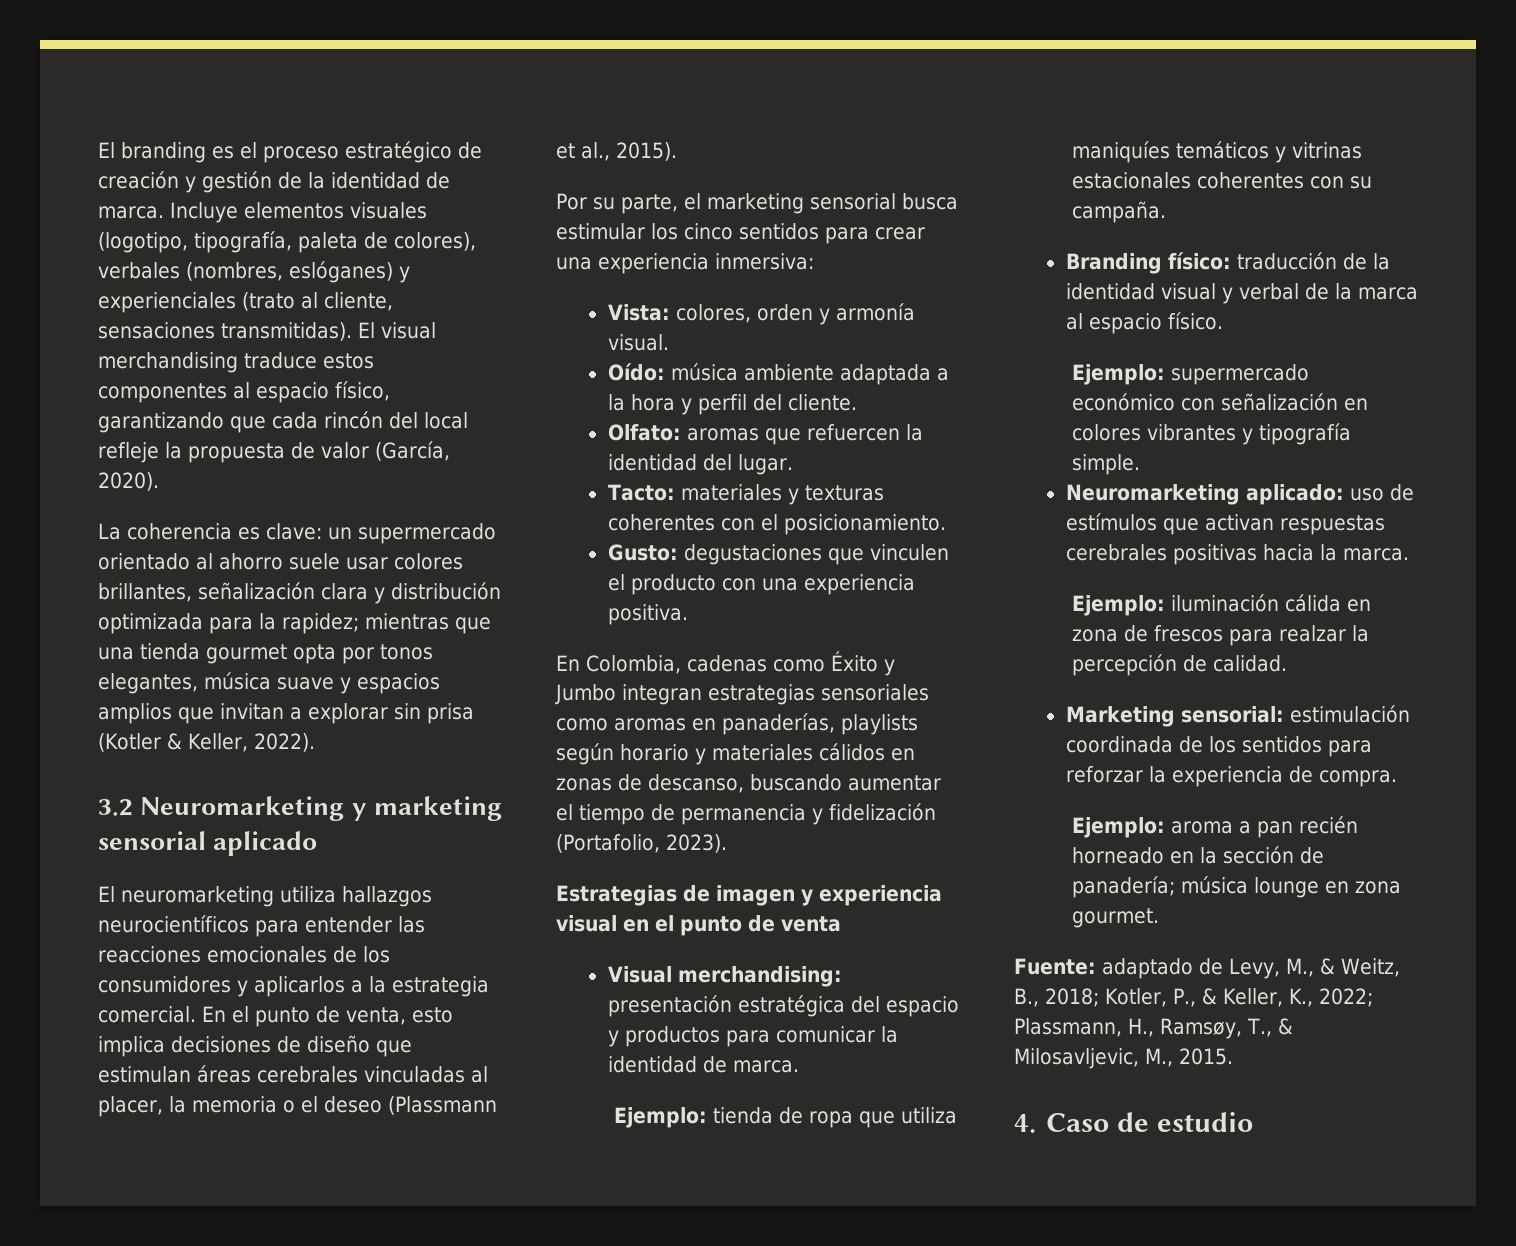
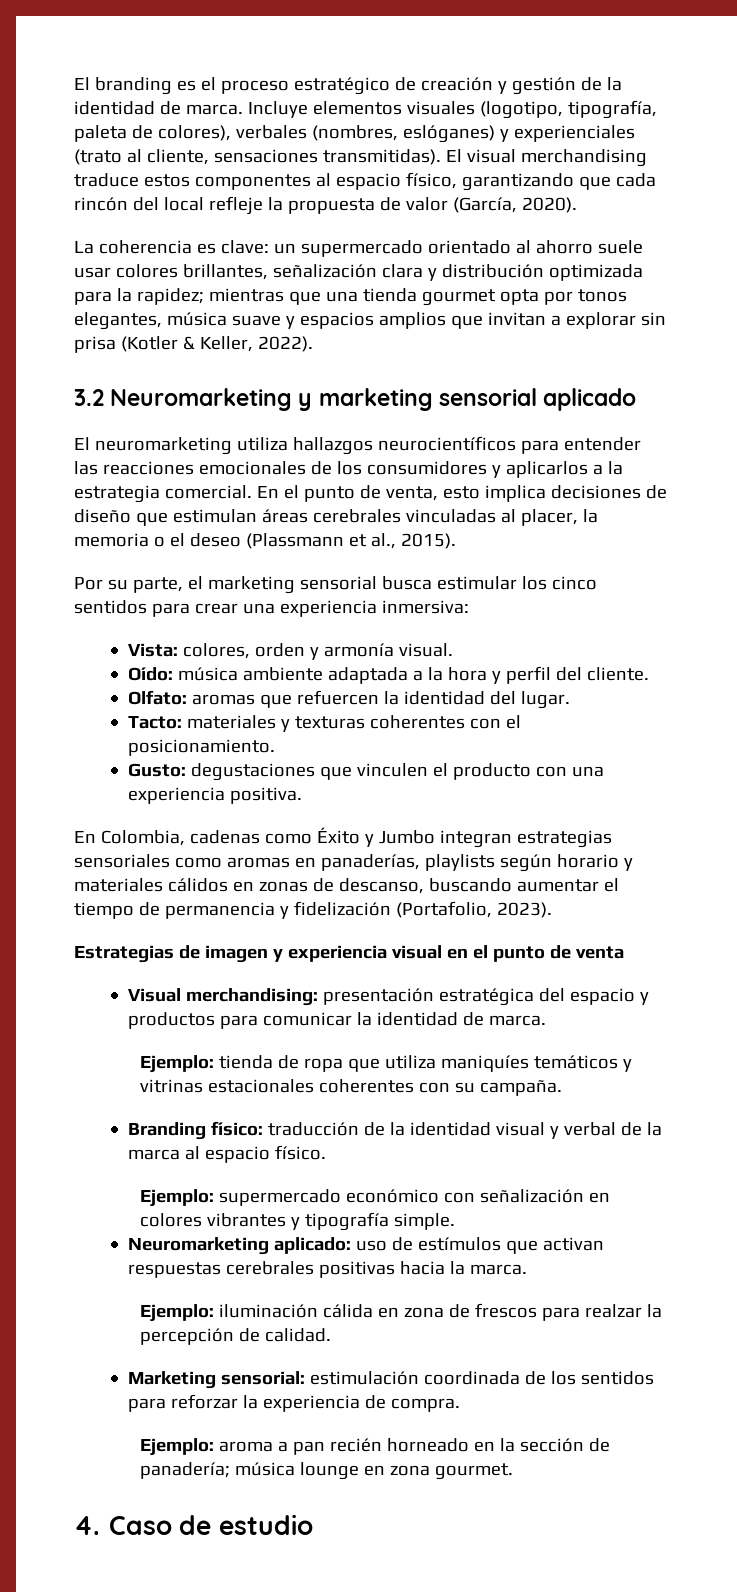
[1014,958,1400,979] [1014,988,1373,1007] [1014,1018,1293,1039] [1014,1048,1233,1069] // Fuente: adaptado de Levy, M., & Weitz, B., 2018; Kotler, P., & Keller, K., 2022; Plassmann, H., Ramsøy, T., & Milosavljevic, M., 2015. -> (514, 1471) none

